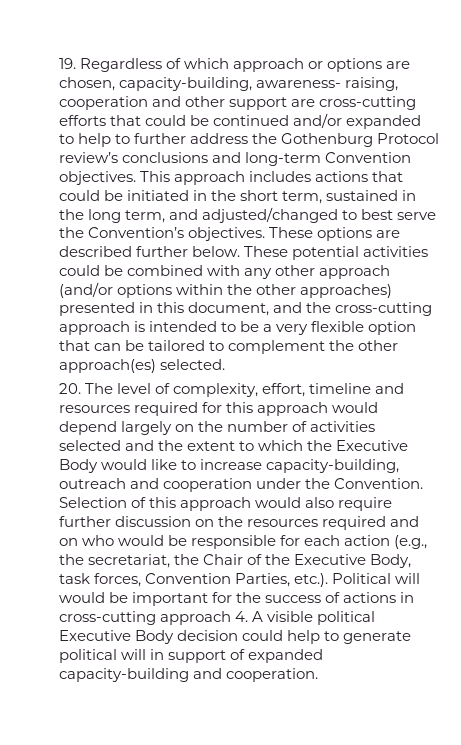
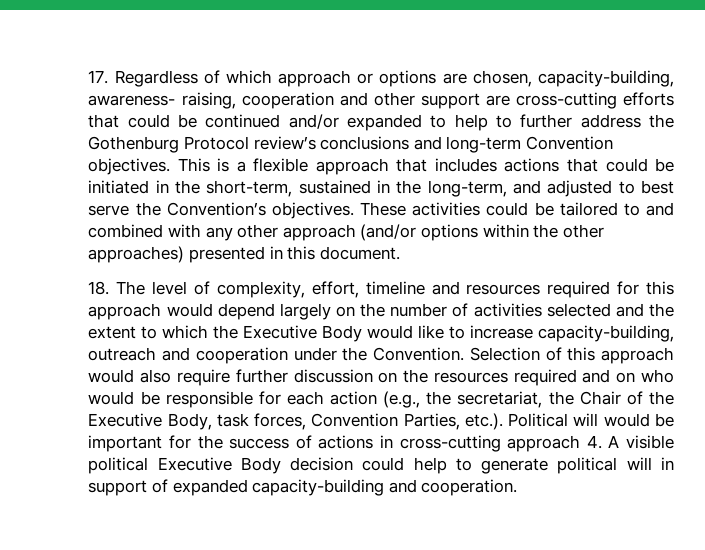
[58,58,76,69] 19. -> [88,70,109,84] 17.
[173,171,245,185] approach -> [217,158,428,175] is a flexible approach that
[240,190,323,204] short term, -> [206,180,293,197] short-term,
[87,207,339,223] long term, and adjusted/changed -> [427,180,613,197] long-term, and adjusted
[317,227,401,241] [58,246,429,260] [58,265,123,276] options are described further below. These potential activities could be -> [412,202,674,216] activities could be tailored to and
[187,302,433,316] [58,321,417,335] [58,340,399,354] [58,359,225,373] [58,383,81,394] document, and the cross-cutting approach is intended to be a very flexible option that can be tailored to complement the other approach(es) selected. // 20. -> [319,246,400,260] [88,281,110,295] document. // 18.

